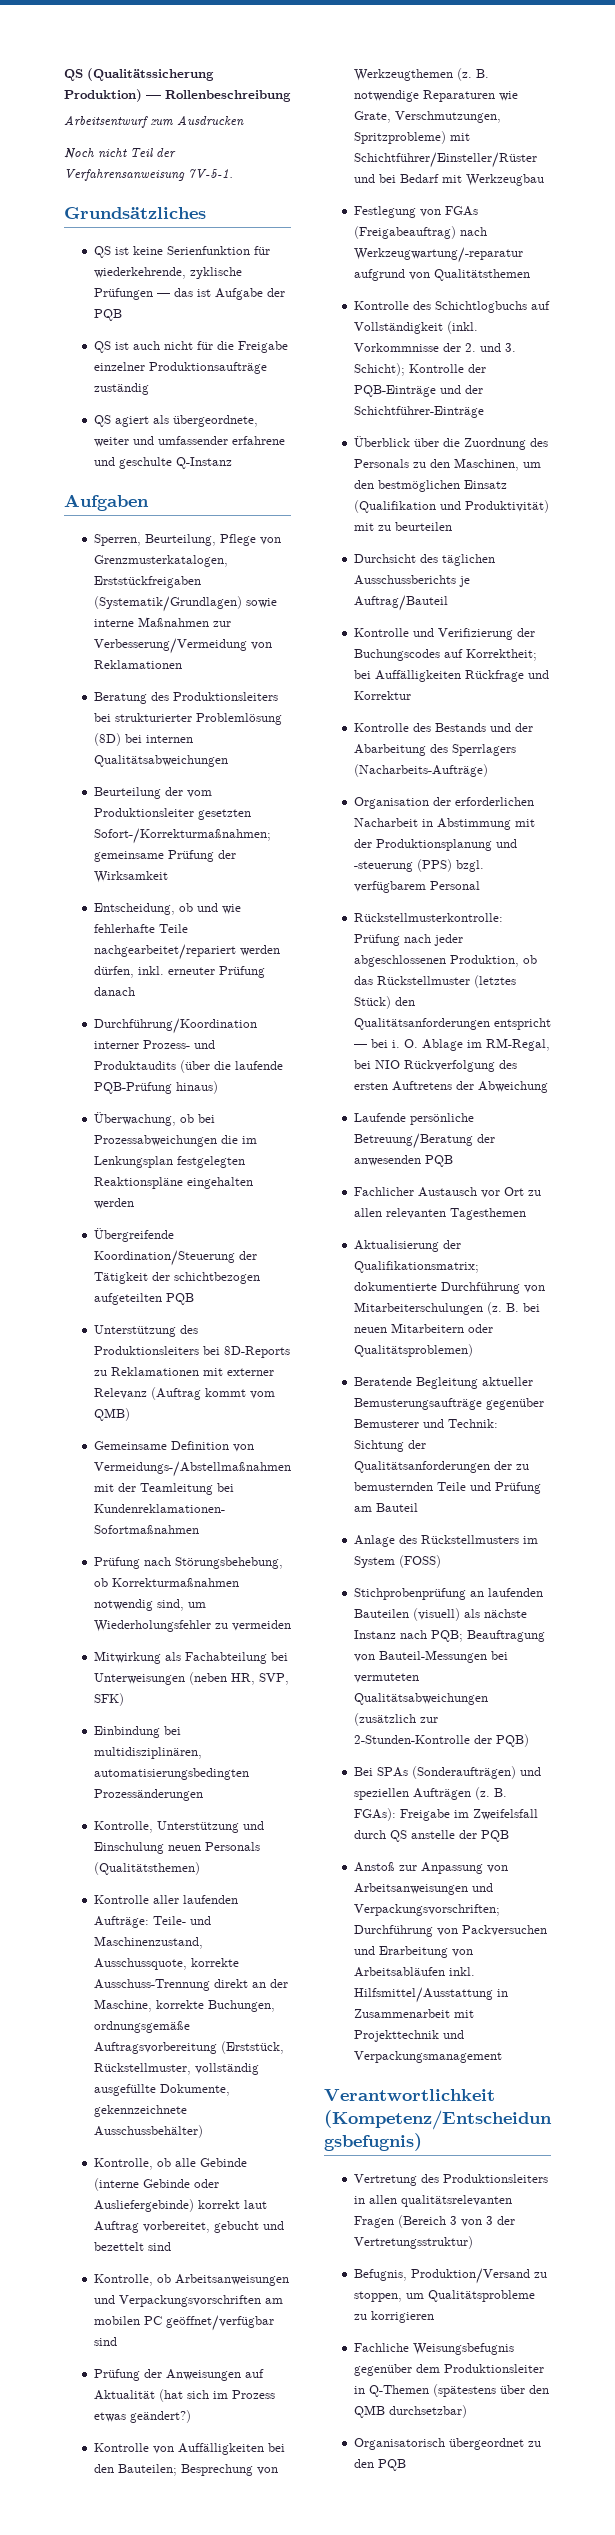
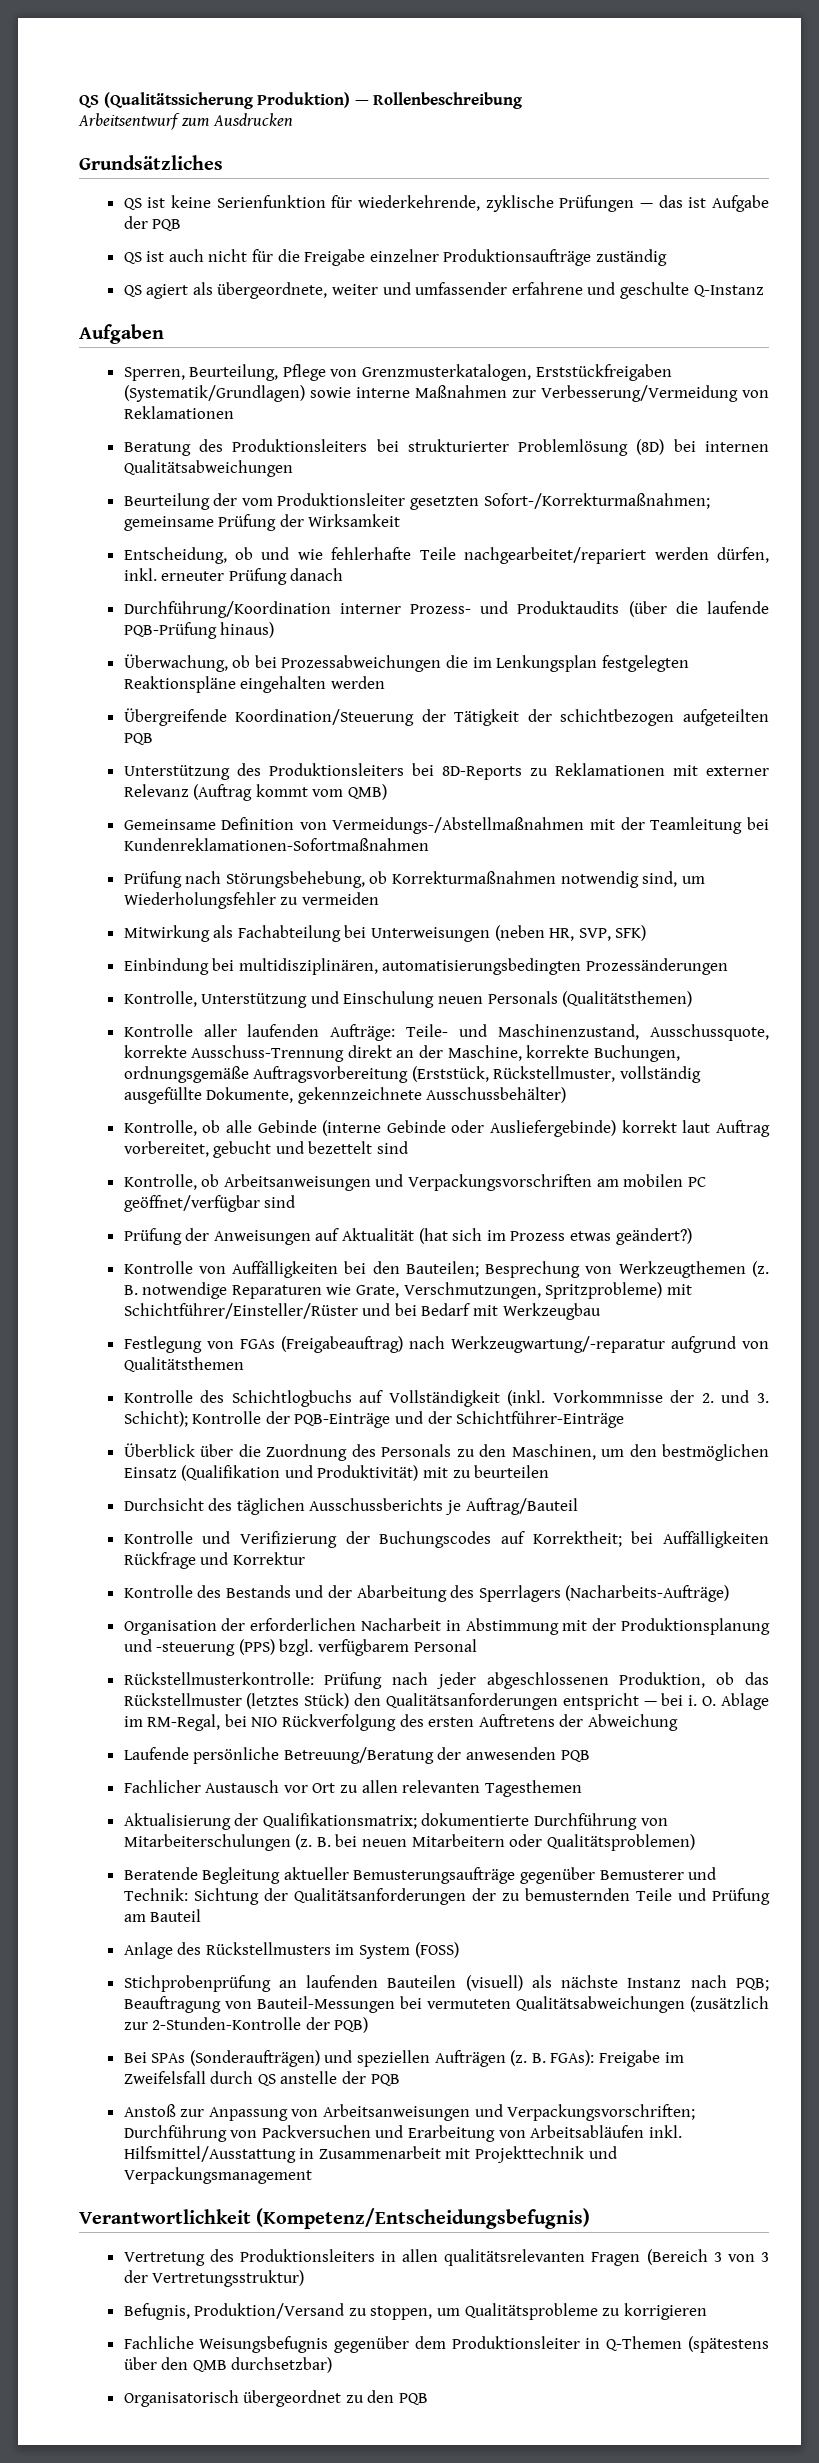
[64,148,176,160] [64,169,233,181] // Noch nicht Teil der Verfahrensanweisung 7V-5-1. -> (294, 119) none

